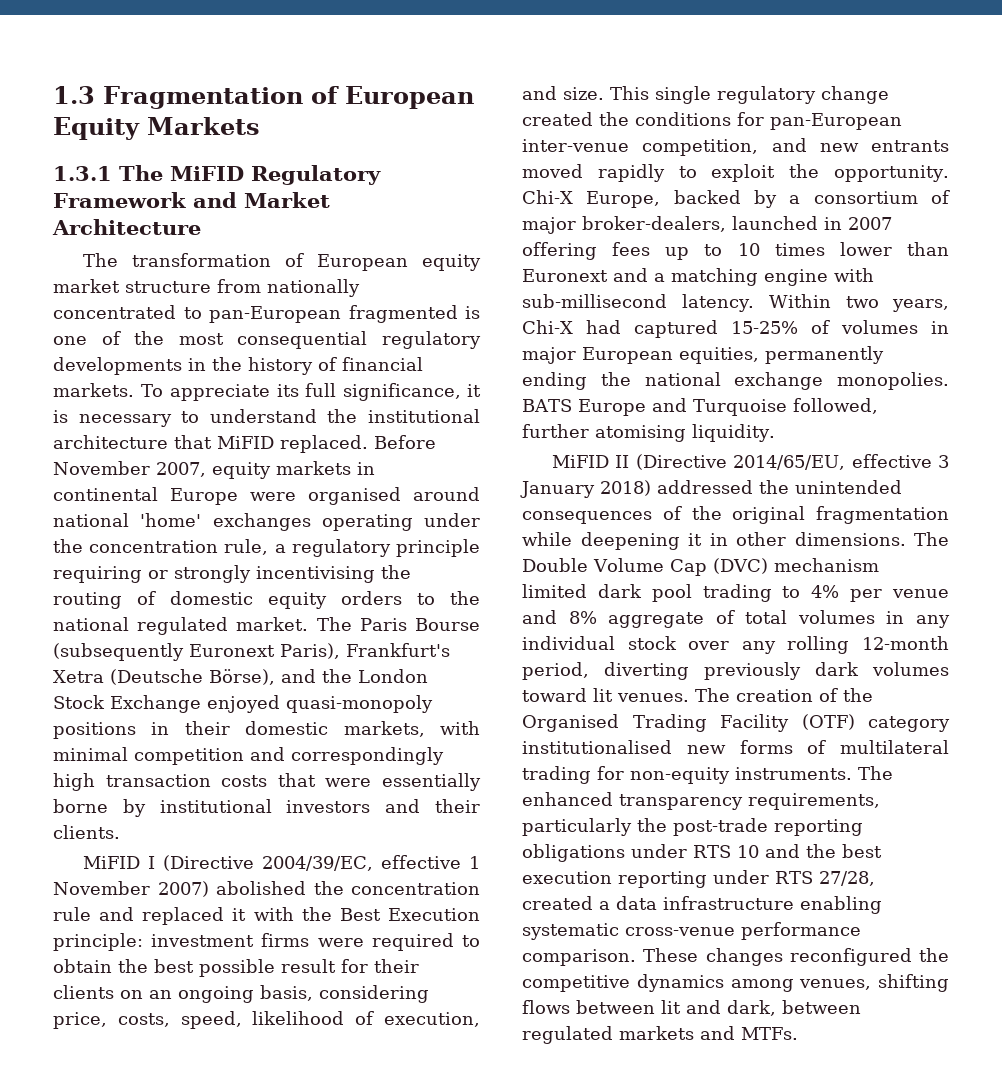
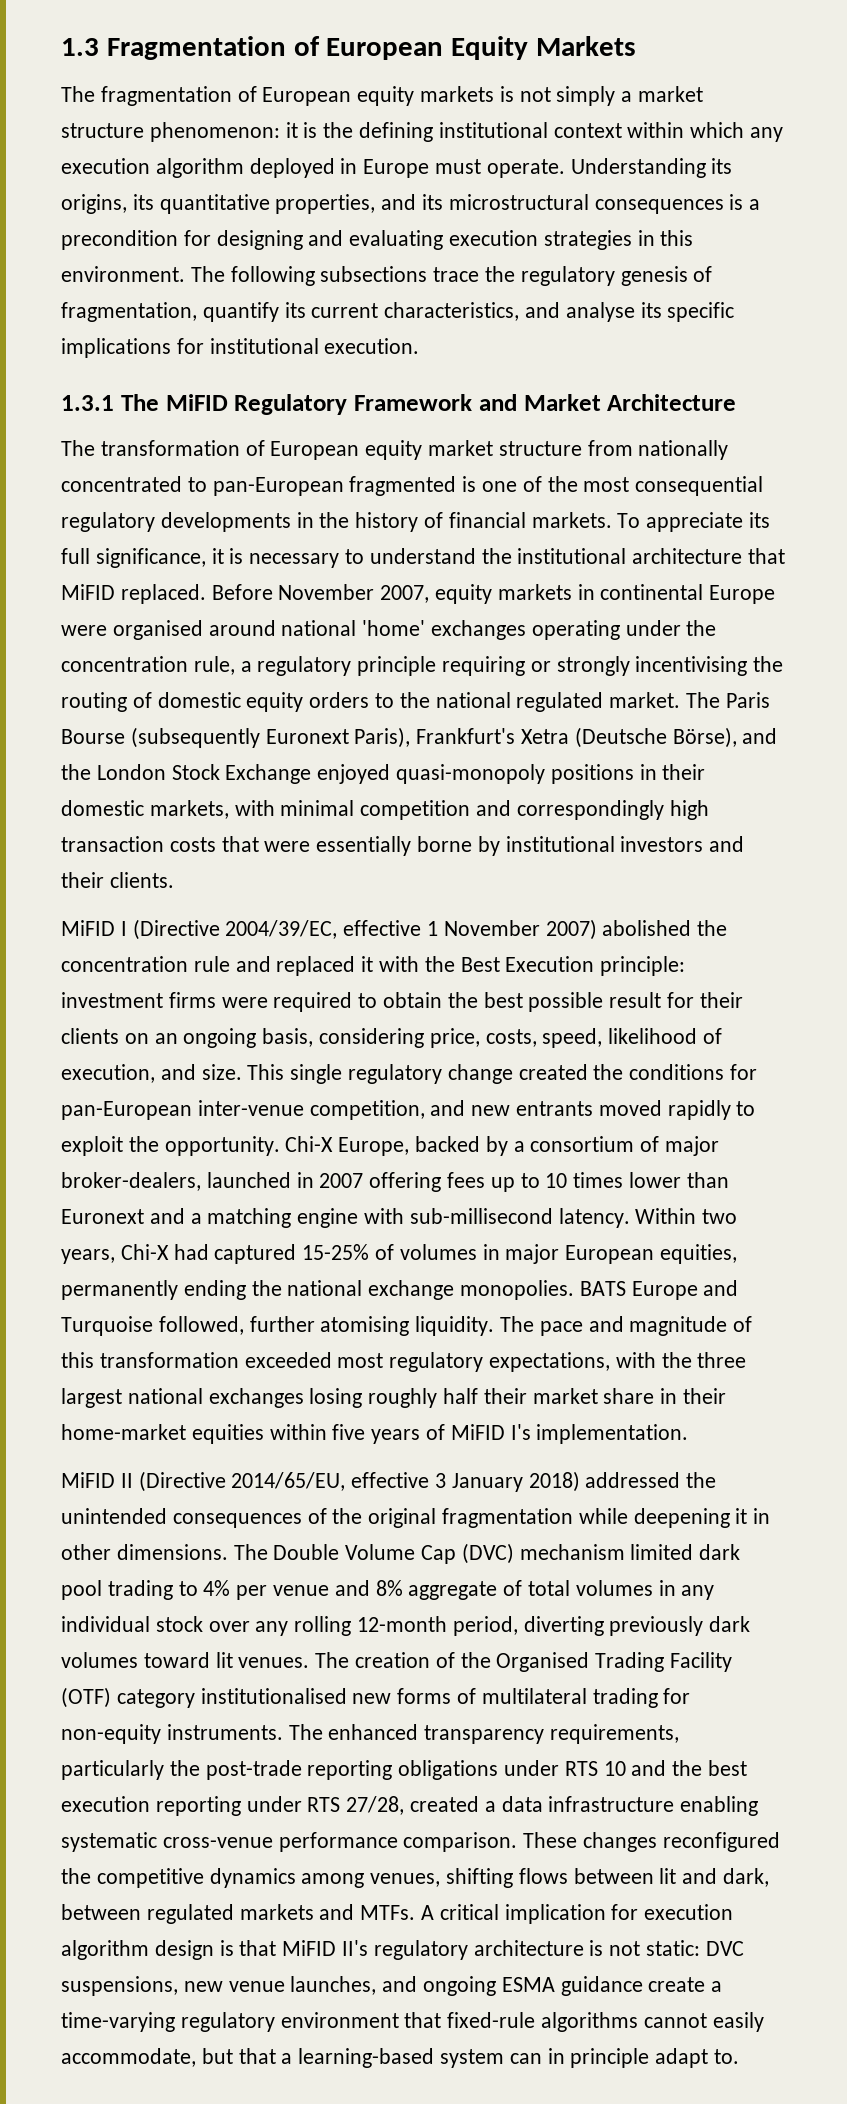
(260, 126) none -> [61,86,704,106] [61,122,784,142] [61,158,733,178] [61,194,761,214] [61,230,694,250] [61,266,713,286] [61,302,735,322] [61,338,420,358] // The fragmentation of European equity markets is not simply a market structure phenomenon: it is the defining institutional context within which any execution algorithm deployed in Europe must operate. Understanding its origins, its quantitative properties, and its microstructural consequences is a precondition for designing and evaluating execution strategies in this environment. The following subsections trace the regulatory genesis of fragmentation, quantify its current characteristics, and analyse its specific implications for institutional execution.
(775, 433) none -> [500,1316,753,1336] [61,1352,747,1372] [61,1388,727,1408] [61,1424,689,1444] The pace and magnitude of this transformation exceeded most regulatory expectations, with the three largest national exchanges losing roughly half their market share in their home-market equities within five years of MiFID I's implementation.
(798, 1033) none -> [421,1904,734,1924] [61,1940,744,1960] [61,1976,723,1996] [61,2012,764,2032] [61,2048,740,2068] A critical implication for execution algorithm design is that MiFID II's regulatory architecture is not static: DVC suspensions, new venue launches, and ongoing ESMA guidance create a time-varying regulatory environment that fixed-rule algorithms cannot easily accommodate, but that a learning-based system can in principle adapt to.

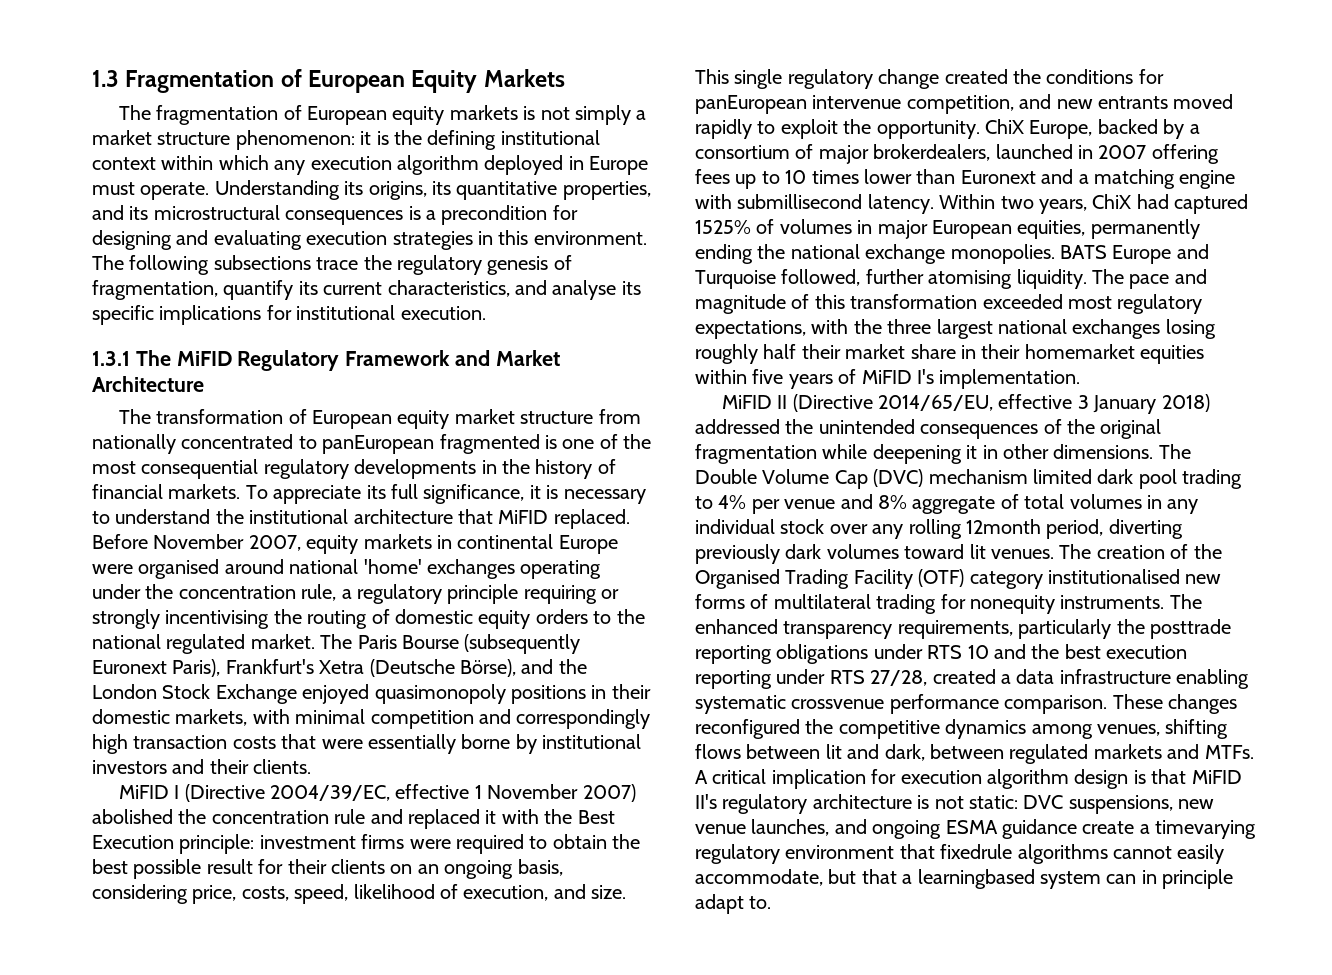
[212,477,344,496] pan-European -> [322,435,435,454] panEuropean
[396,764,546,784] quasi-monopoly -> [374,684,506,704] quasimonopoly
[61,1100,304,1120] pan-European inter-venue -> [695,95,902,114] panEuropean intervenue
[285,1136,334,1152] Chi-X -> [985,119,1024,134] ChiX
[61,1172,201,1191] broker-dealers, -> [873,144,991,161] brokerdealers,
[409,1208,553,1224] sub-millisecond -> [737,194,863,209] submillisecond
[120,1244,169,1260] Chi-X -> [1092,194,1132,209] ChiX
[302,1244,370,1260] 15-25% -> [695,220,751,234] 1525%
[61,1424,186,1440] home-market -> [1024,344,1135,359] homemarket
[357,1616,448,1632] 12-month -> [966,519,1041,534] 12month
[61,1724,161,1744] non-equity -> [970,595,1055,614] nonequity
[205,1760,302,1780] post-trade -> [1150,619,1231,639] posttrade
[162,1837,273,1848] cross-venue -> [791,699,885,709] crossvenue
[61,2012,175,2032] time-varying -> [1155,820,1257,839] timevarying
[447,2012,536,2028] fixed-rule -> [940,844,1013,859] fixedrule
[298,2048,435,2068] learning-based -> [917,869,1035,889] learningbased

